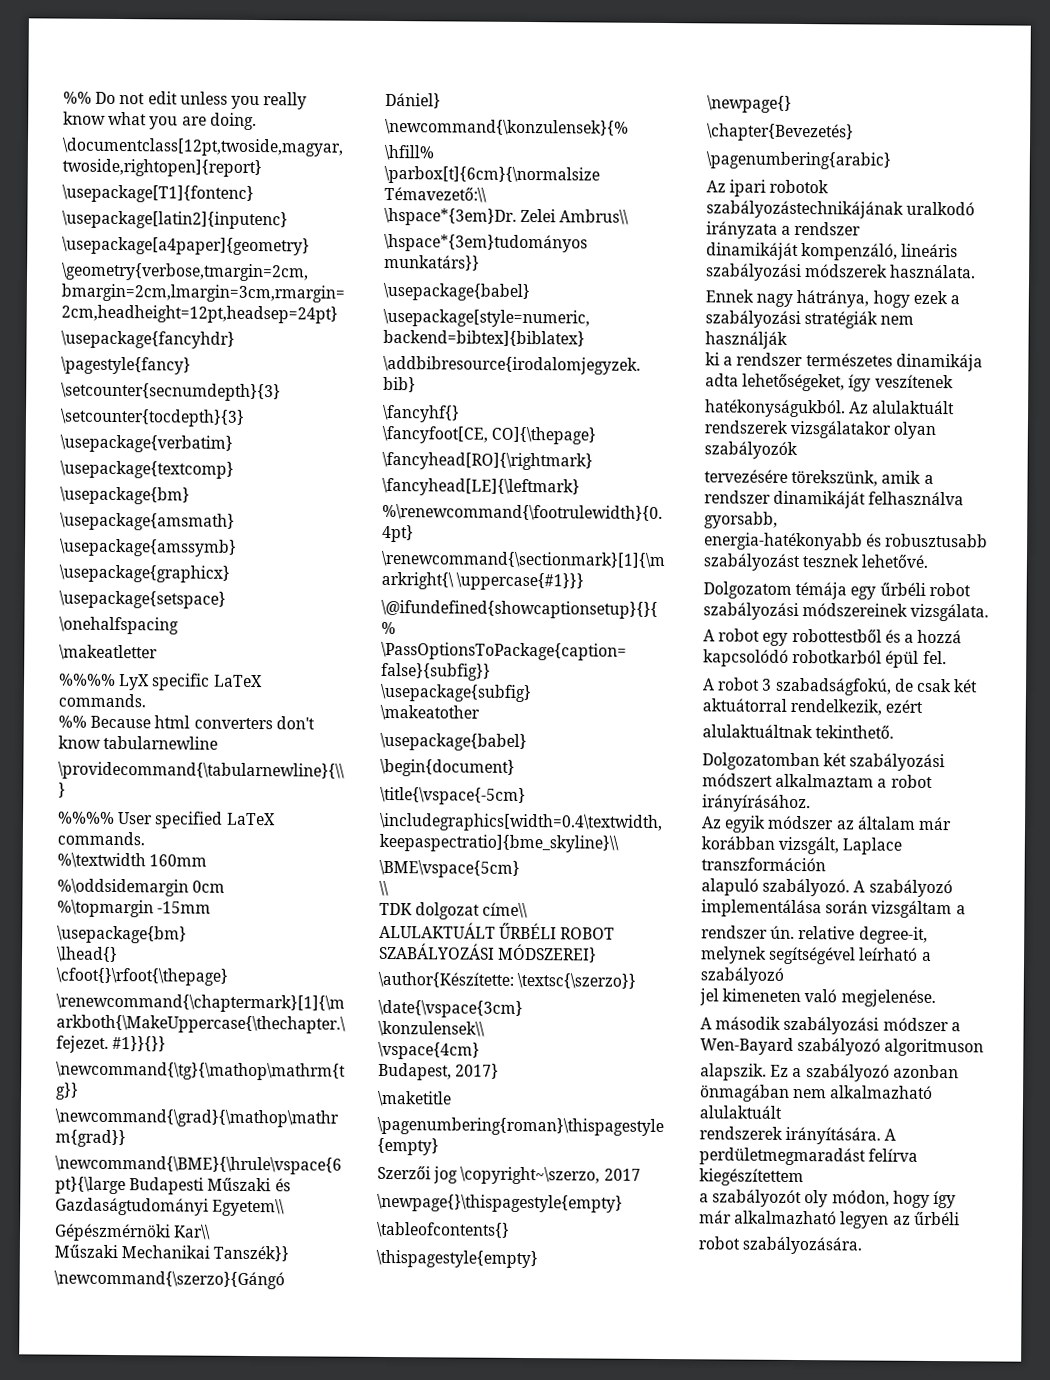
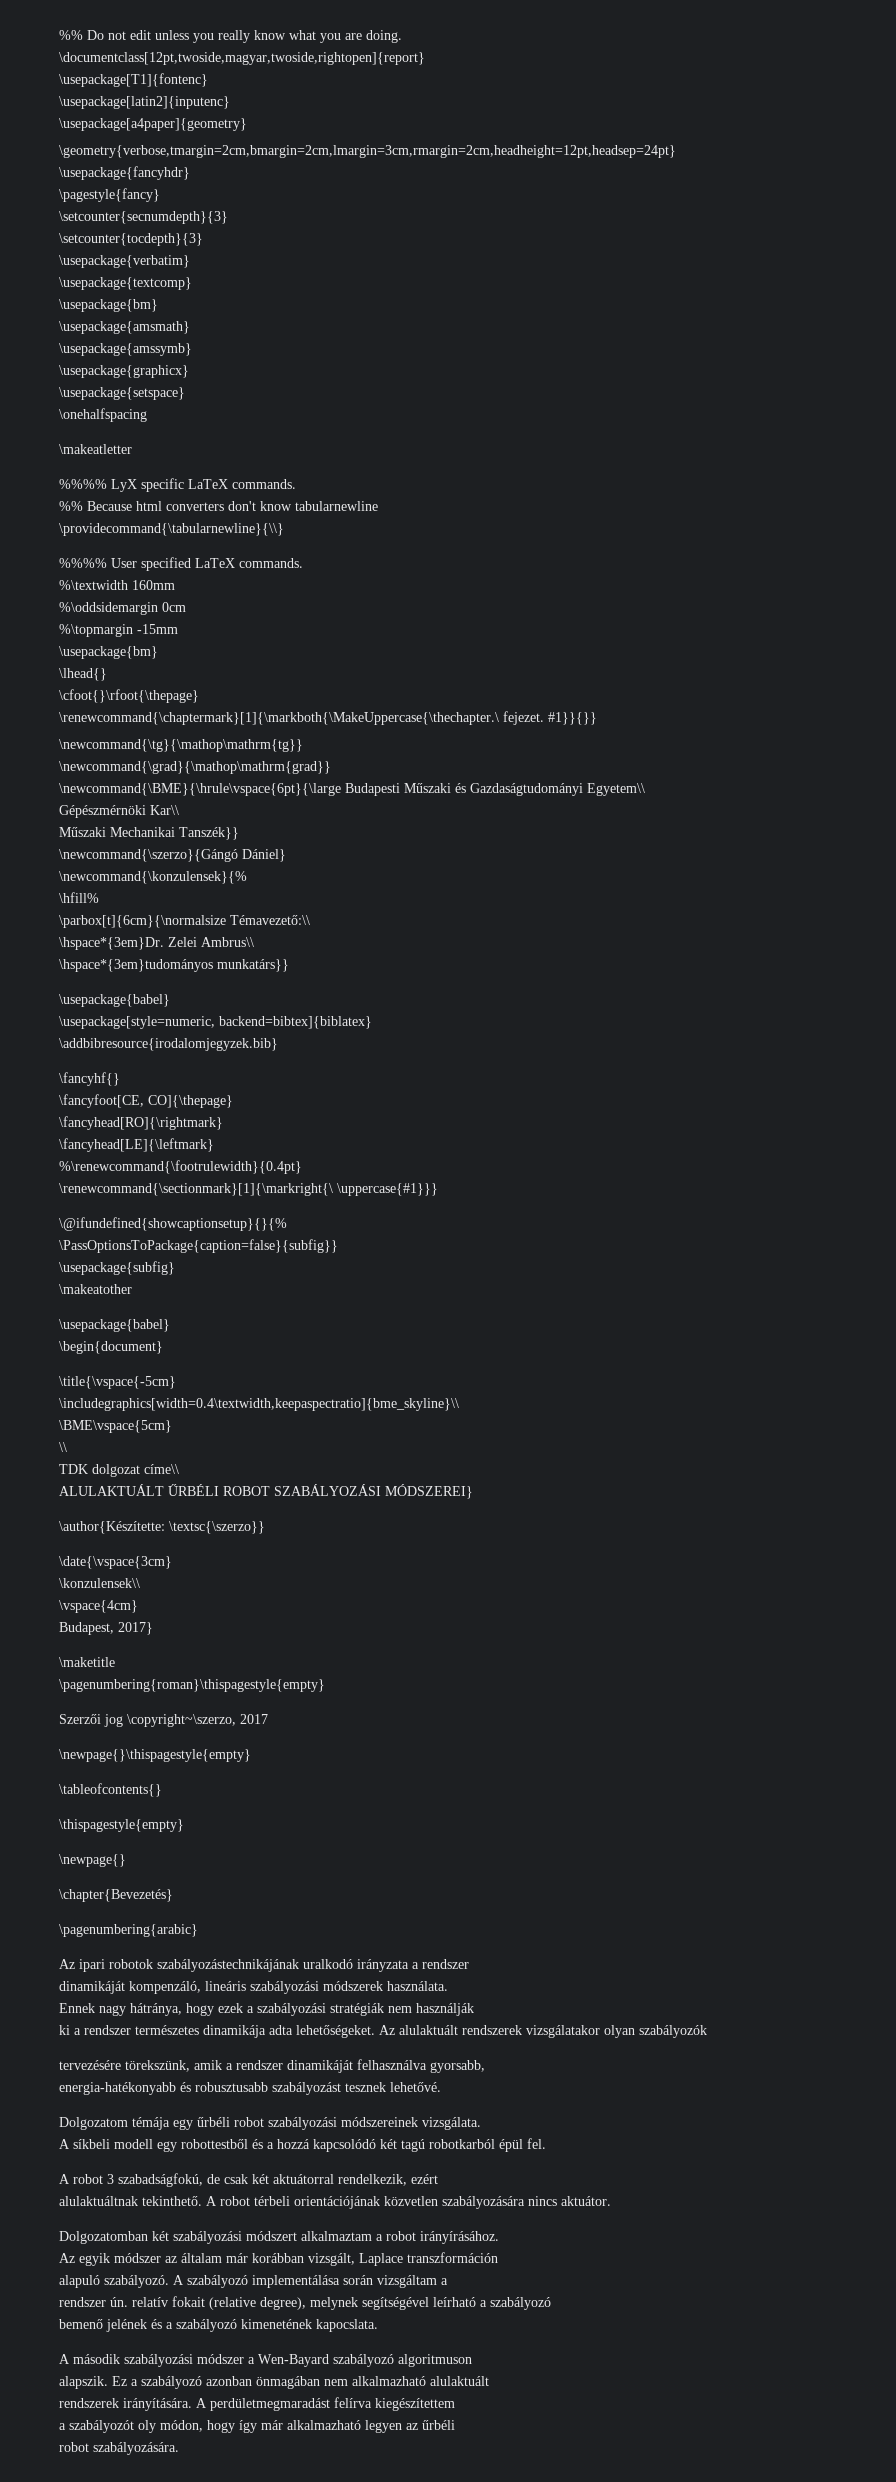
[742,373,954,392] [705,399,846,418] lehetőségeket, így veszítenek // hatékonyságukból. -> [296,2025,375,2038] lehetőségeket.
[718,628,761,642] robot -> [73,2139,153,2149] síkbeli modell
(789, 658) none -> [380,2139,425,2152] két tagú
(895, 732) none -> [206,2196,611,2209] A robot térbeli orientációjának közvetlen szabályozására nincs aktuátor.
[798,926,928,944] relative degree-it, -> [132,2296,306,2310] relatív fokait (relative degree),
[699,988,936,1008] jel kimeneten való megjelenése. -> [59,2319,378,2332] bemenő jelének és a szabályozó kimenetének kapocslata.

